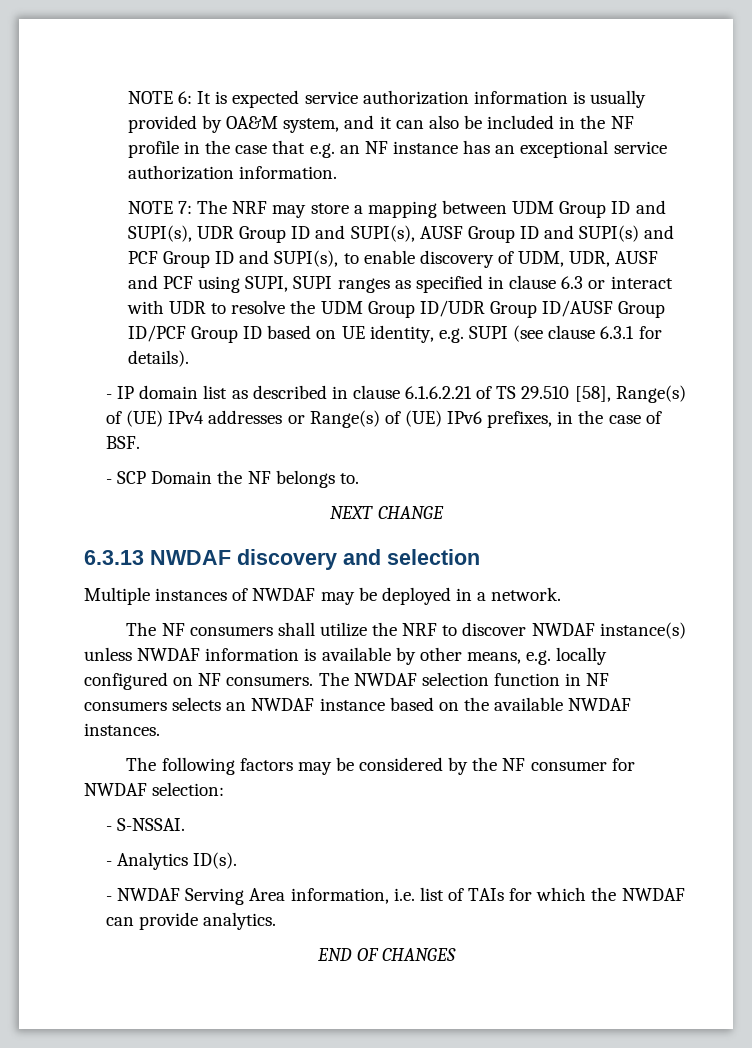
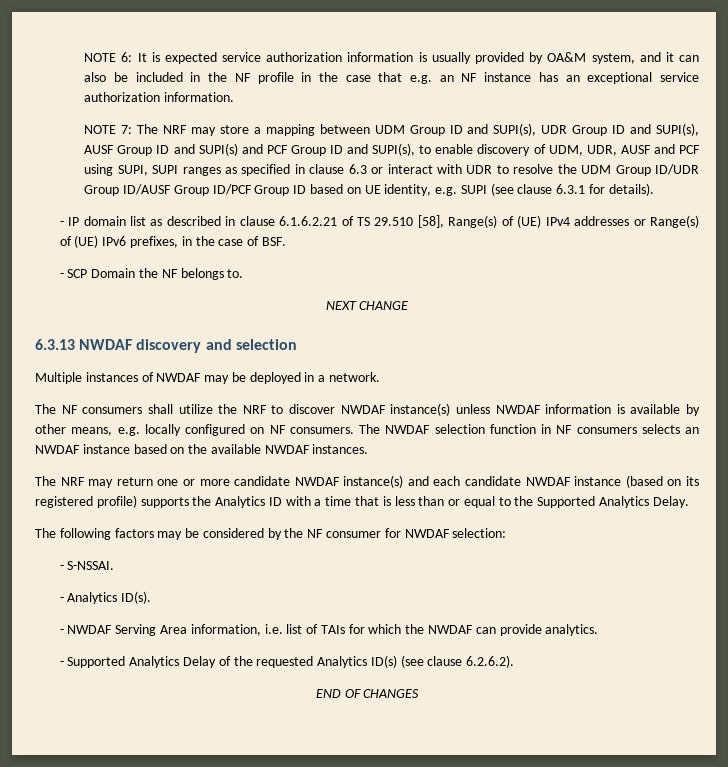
(160, 729) none -> [35,475,699,488] [35,495,689,508] // The NRF may return one or more candidate NWDAF instance(s) and each candidate NWDAF instance (based on its registered profile) supports the Analytics ID with a time that is less than or equal to the Supported Analytics Delay.
(277, 921) none -> [59,655,515,668] // - Supported Analytics Delay of the requested Analytics ID(s) (see clause 6.2.6.2).

